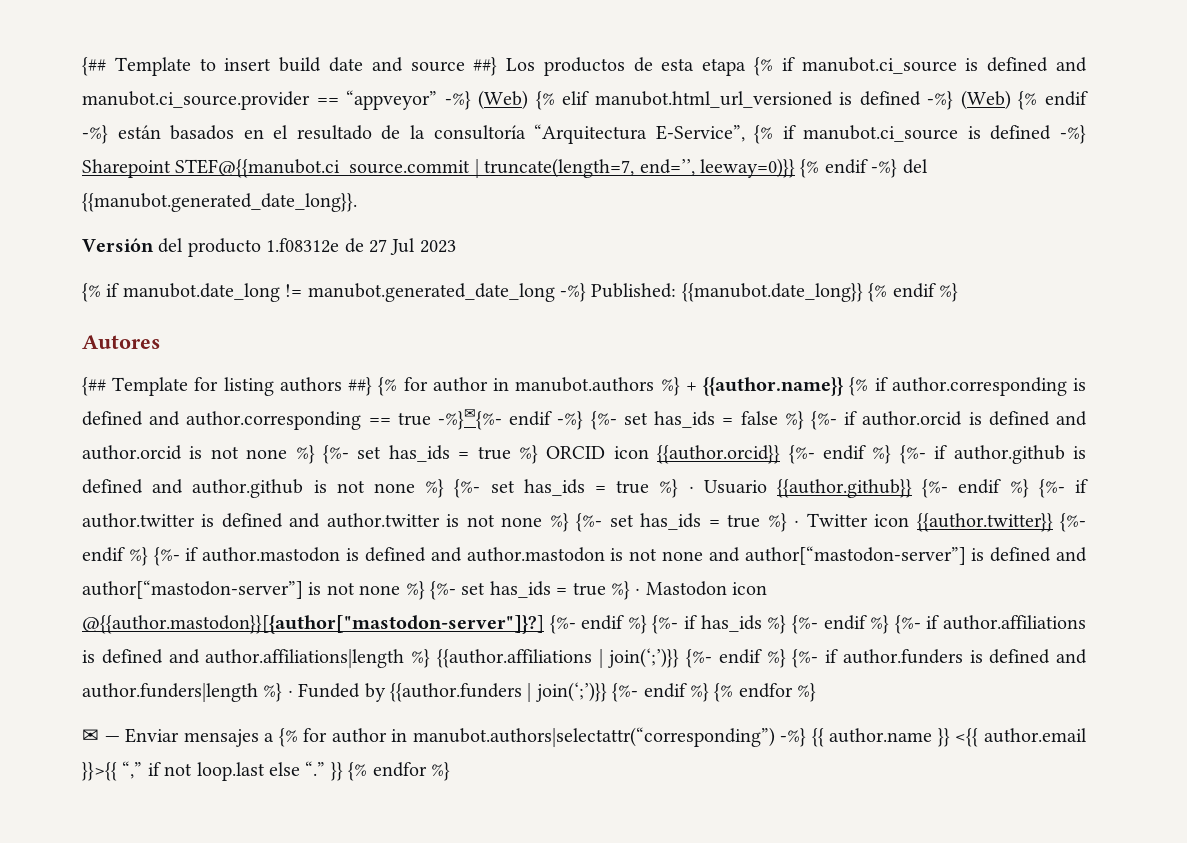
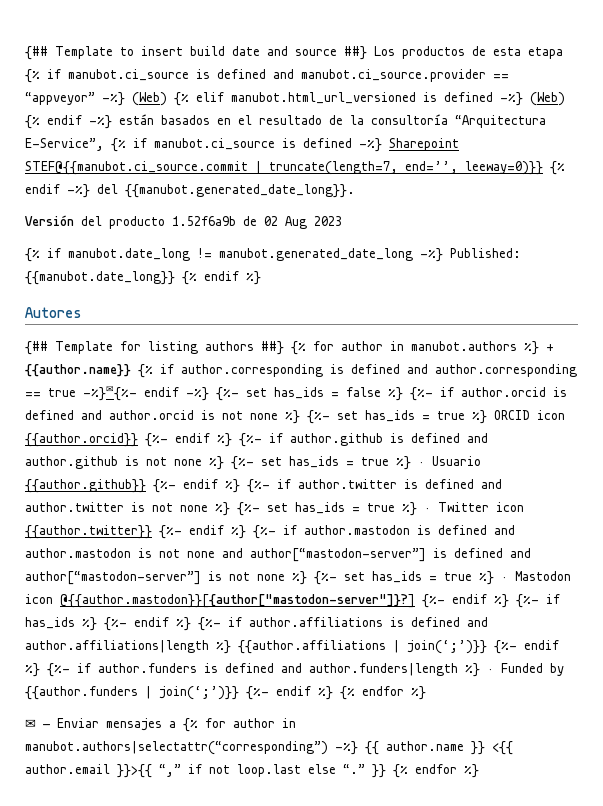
[266,238,416,255] 1.f08312e de 27 Jul -> [172,216,307,229] 1.52f6a9b de 02 Aug

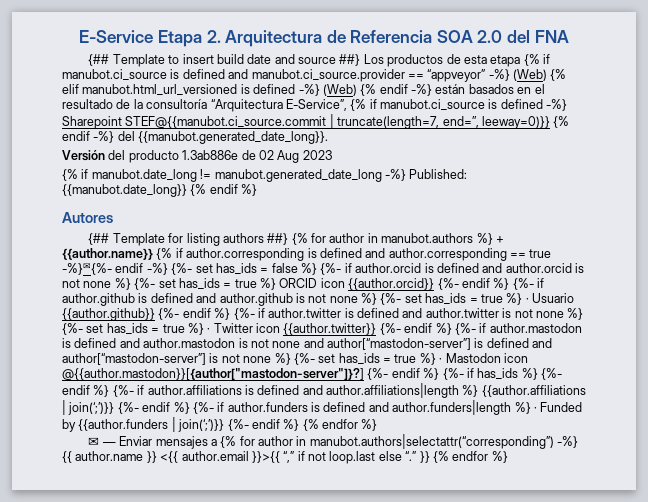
(25, 53) none -> [79,30,569,47] E-Service Etapa 2. Arquitectura de Referencia SOA 2.0 del FNA //
[172,216,236,226] 1.52f6a9b -> [182,150,239,160] 1.3ab886e

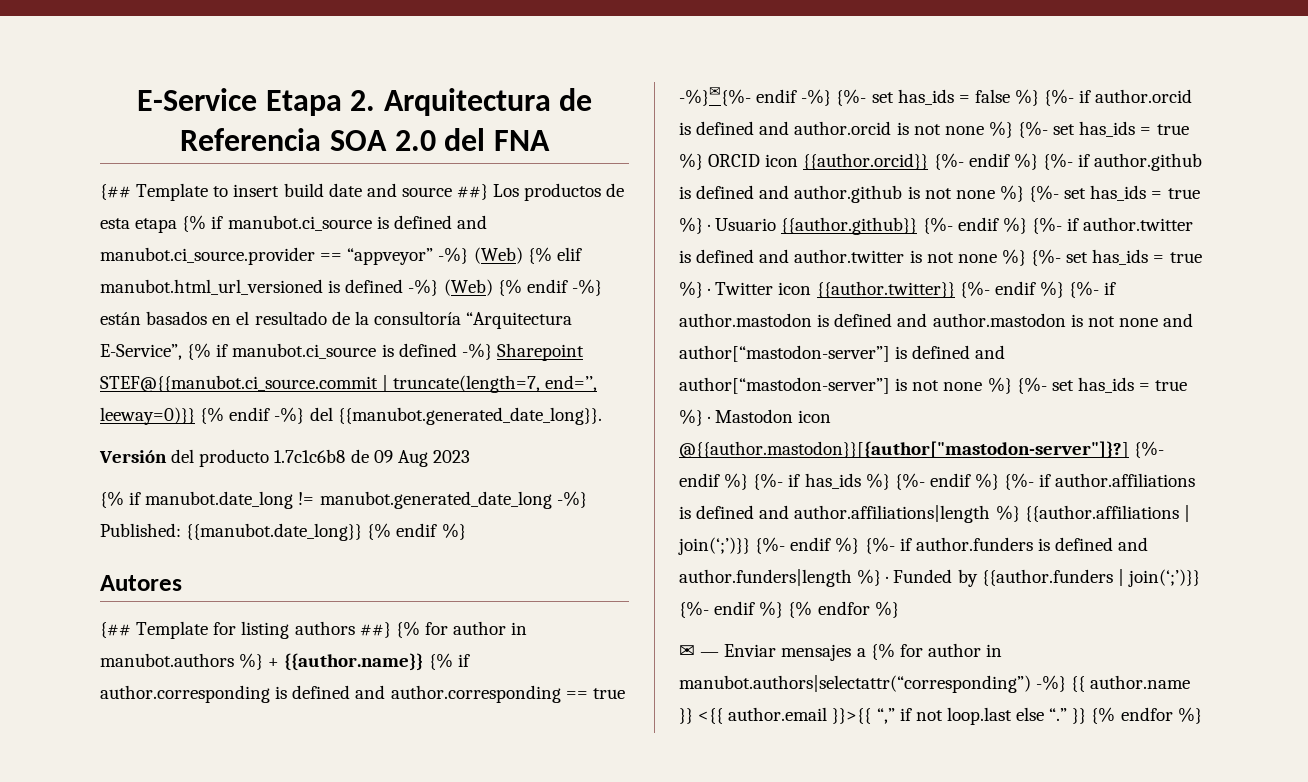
[182,150,274,160] 1.3ab886e de 02 -> [274,449,393,463] 1.7c1c6b8 de 09

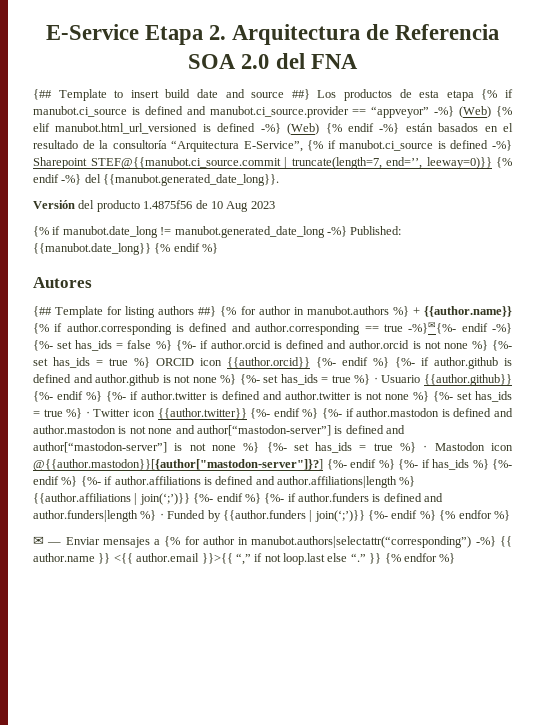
[274,449,393,463] 1.7c1c6b8 de 09 -> [143,200,223,209] 1.4875f56 de 10

